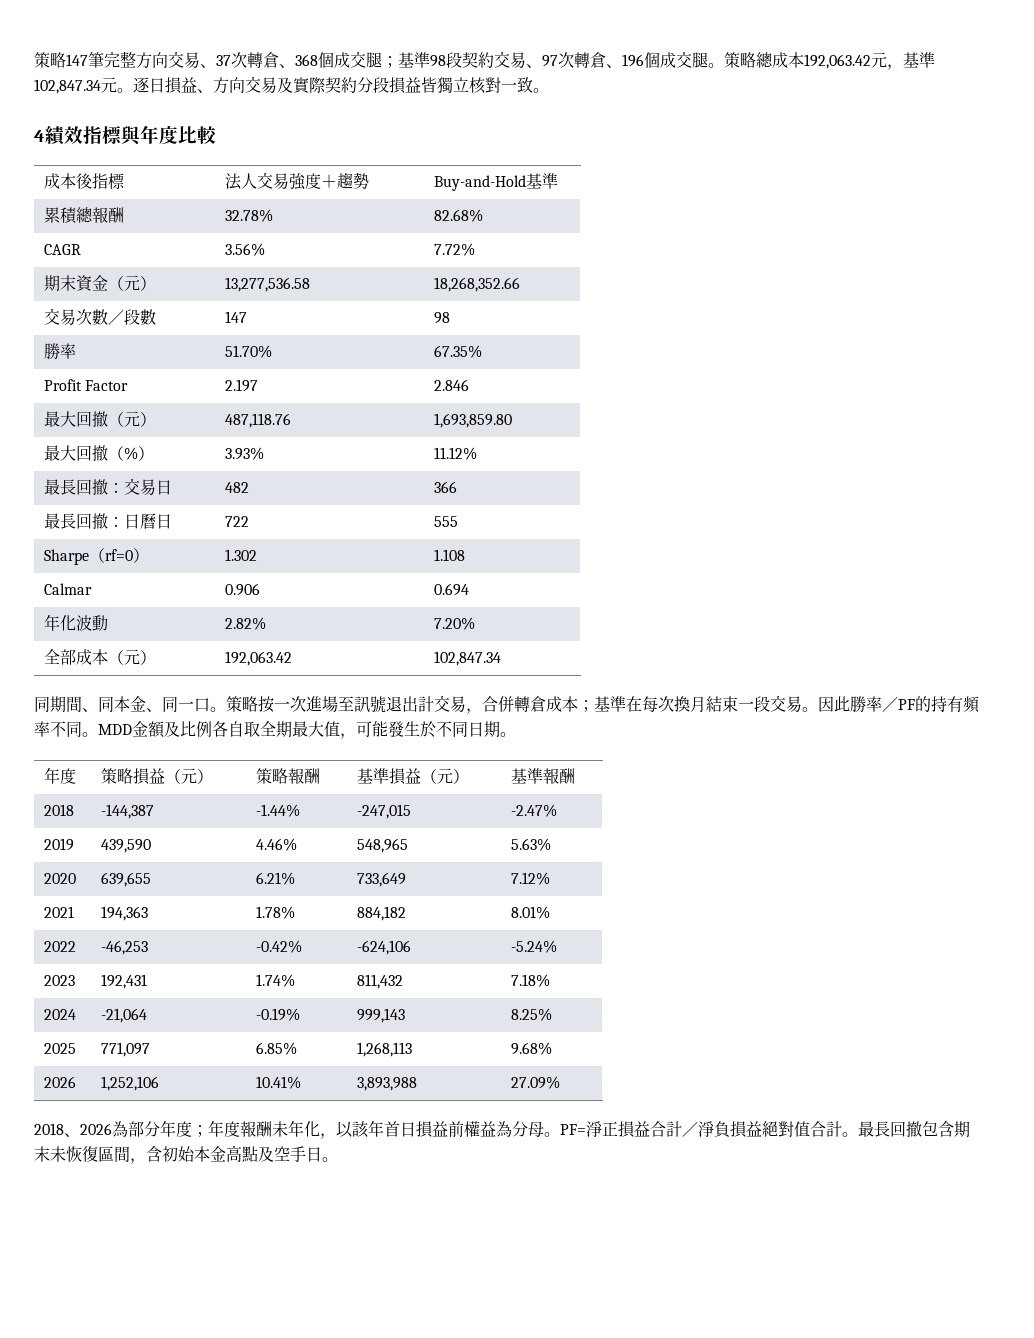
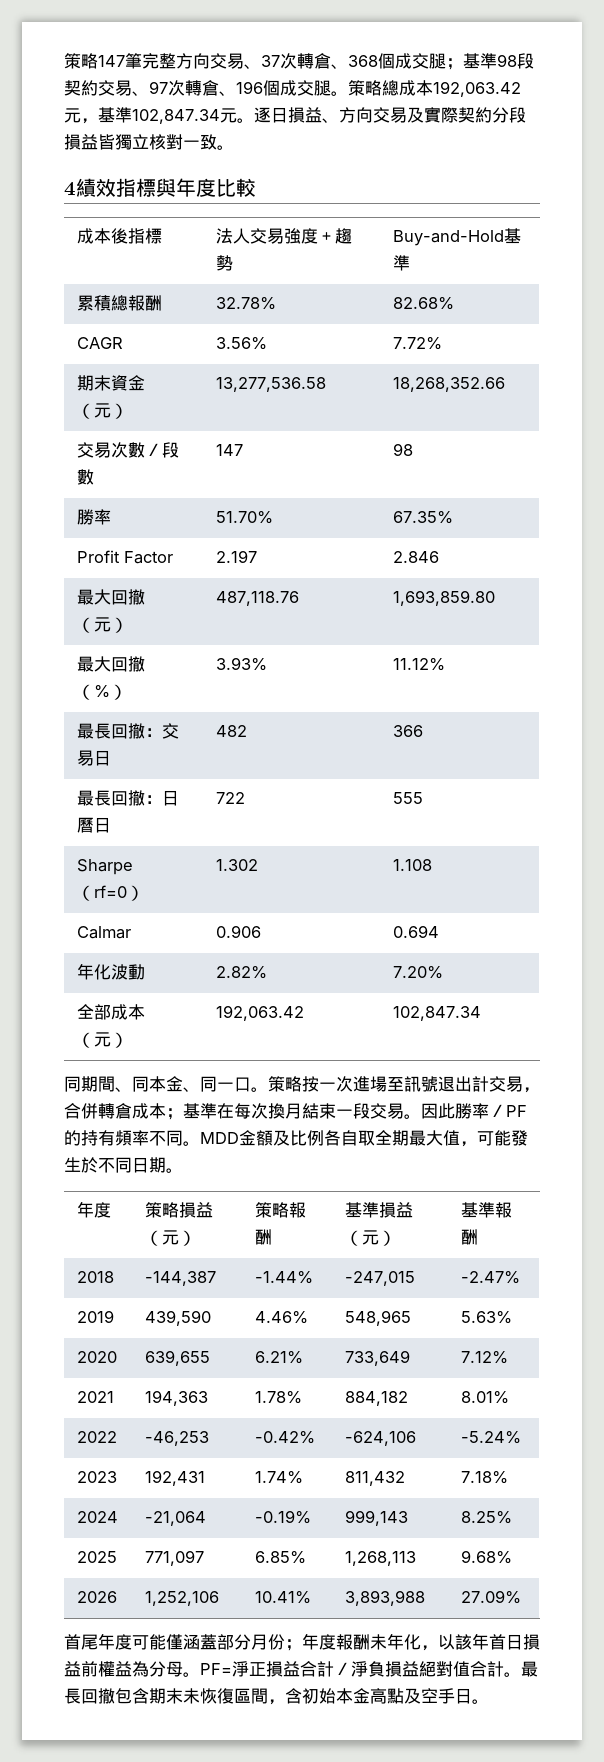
[34,1120,192,1137] 2018、2026為部分年度 -> [64,1633,285,1650] 首尾年度可能僅涵蓋部分月份

